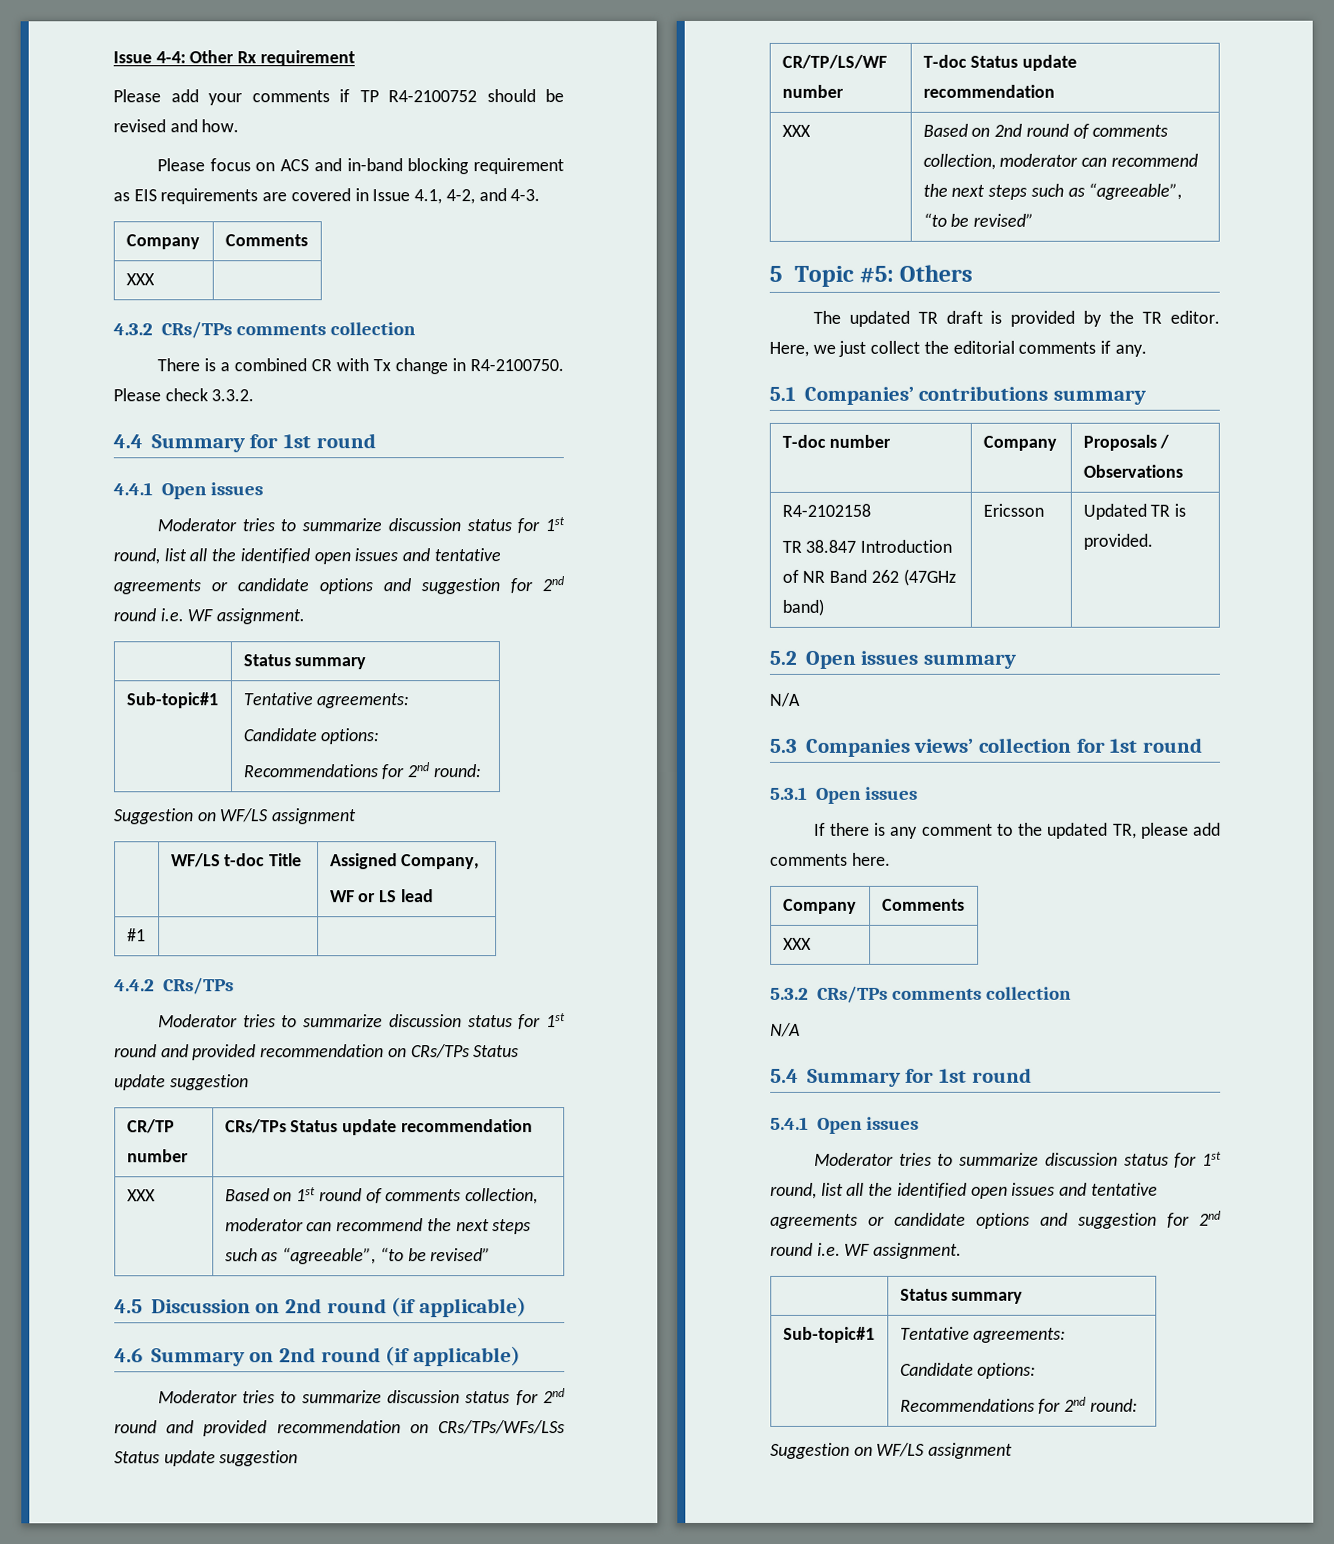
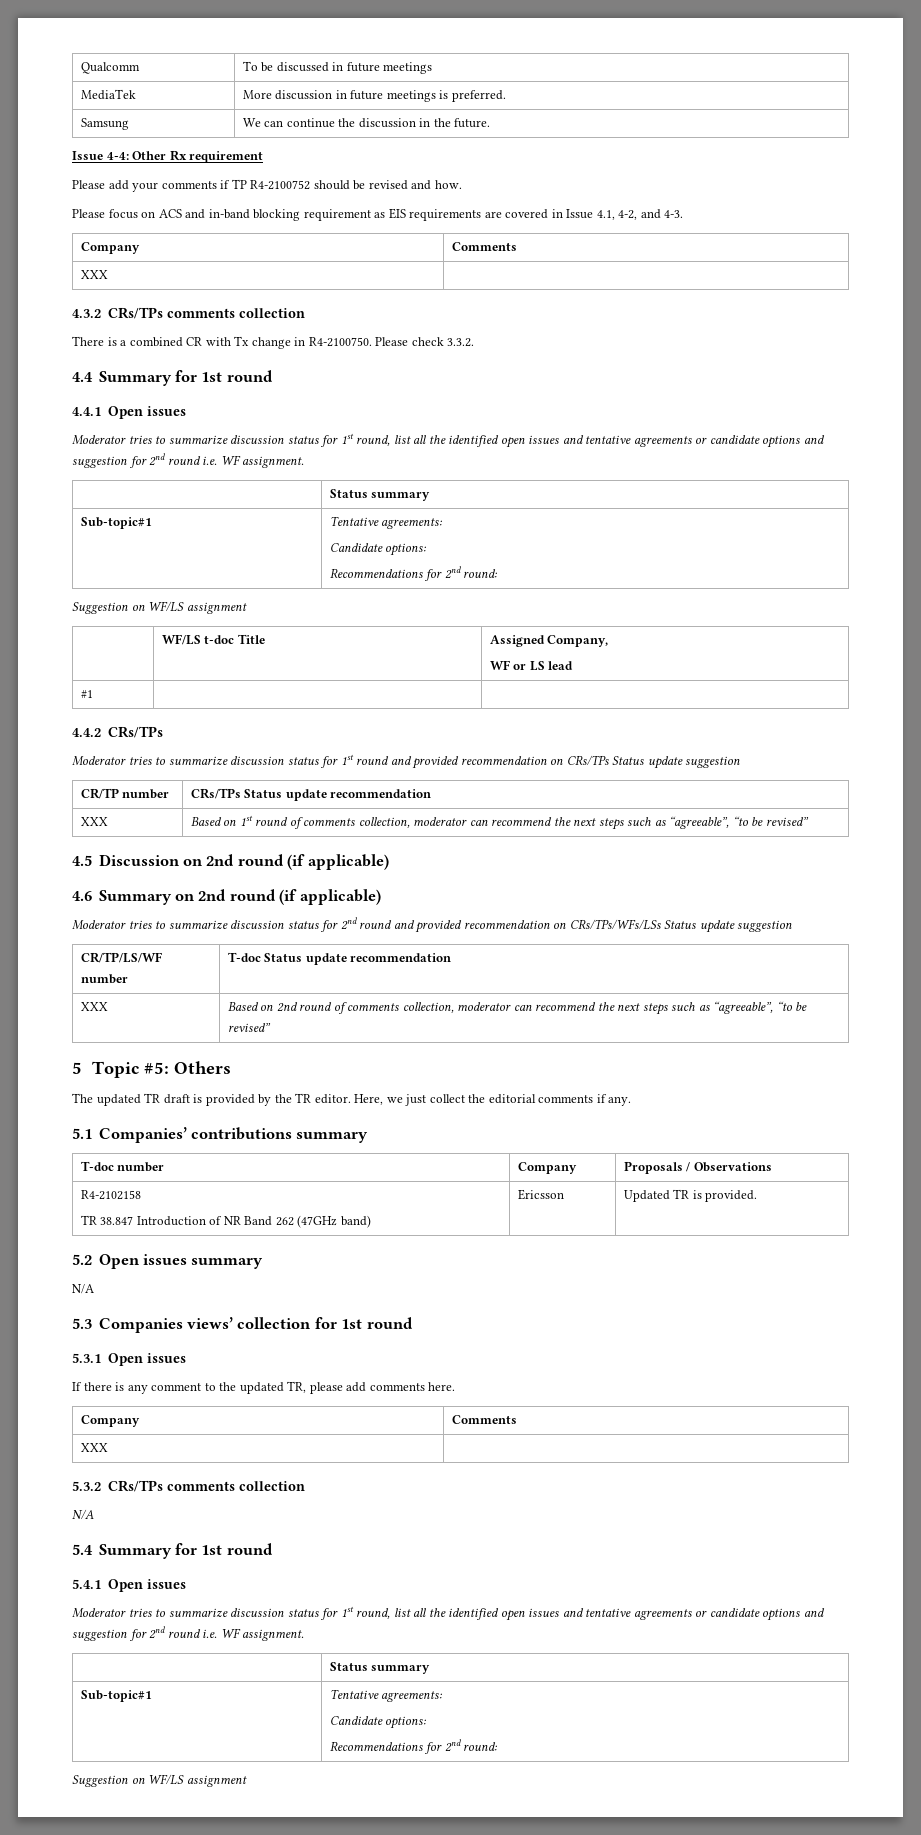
(113, 57) none -> [80,62,140,74] [242,61,433,74] [80,89,136,100] [242,90,506,102] [80,118,129,130] [242,118,491,128] Qualcomm | To be discussed in future meetings // MediaTek | More discussion in future meetings is preferred. // Samsung | We can continue the discussion in the future. //

